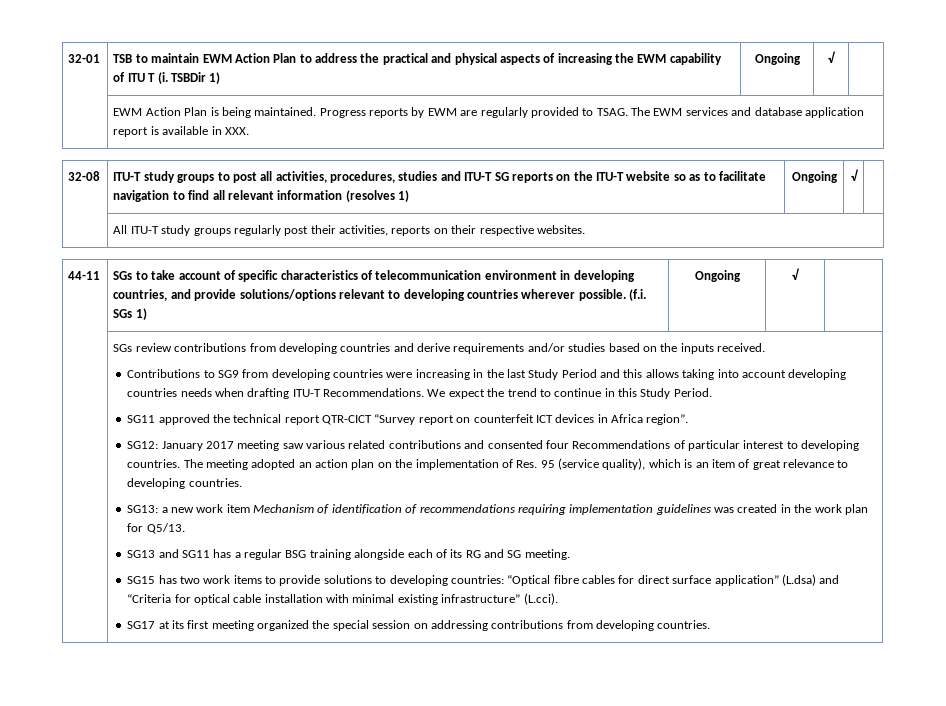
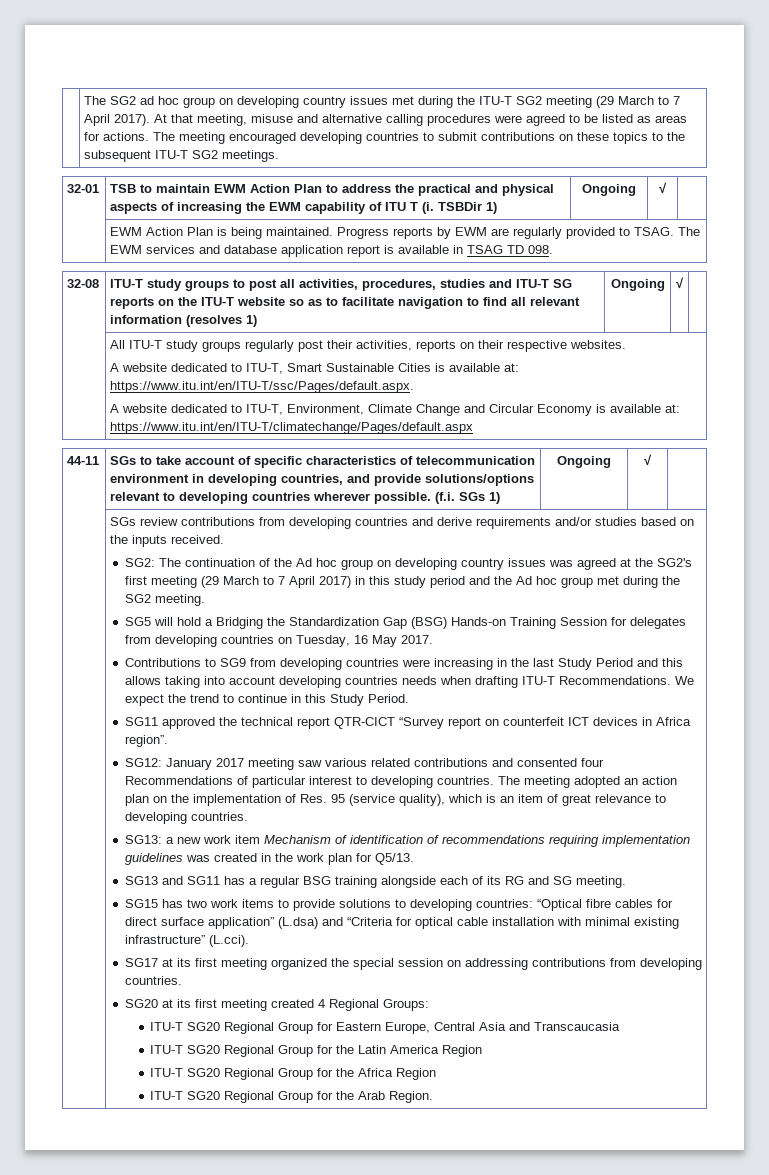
(68, 58) none -> [84,96,681,108] [84,114,688,126] [84,132,686,144] [84,150,280,162] | The SG2 ad hoc group on developing country issues met during the ITU-T SG2 meeting (29 March to 7 April 2017). At that meeting, misuse and alternative calling procedures were agreed to be listed as areas for actions. The meeting encouraged developing countries to submit contributions on these topics to the subsequent ITU-T SG2 meetings. //
[224,127,249,135] XXX. -> [467,245,554,254] TSAG TD 098.
(585, 229) none -> [110,363,520,374] [110,381,415,393] [110,404,681,416] [110,422,474,434] // A website dedicated to ITU-T, Smart Sustainable Cities is available at: https://www.itu.int/en/ITU-T/ssc/Pages/default.aspx. // A website dedicated to ITU-T, Environment, Climate Change and Circular Economy is available at: https://www.itu.int/en/ITU-T/climatechange/Pages/default.aspx
(766, 347) none -> [124,558,692,570] [124,576,680,588] [124,594,205,606] [124,617,686,629] [124,635,433,647] // SG2: The continuation of the Ad hoc group on developing country issues was agreed at the SG2's first meeting (29 March to 7 April 2017) in this study period and the Ad hoc group met during the SG2 meeting. // SG5 will hold a Bridging the Standardization Gap (BSG) Hands-on Training Session for delegates from developing countries on Tuesday, 16 May 2017.
(711, 624) none -> [124,999,429,1011] [150,1022,621,1034] [150,1045,483,1057] [150,1068,437,1080] [150,1091,434,1103] // SG20 at its first meeting created 4 Regional Groups: // ITU-T SG20 Regional Group for Eastern Europe, Central Asia and Transcaucasia // ITU-T SG20 Regional Group for the Latin America Region // ITU-T SG20 Regional Group for the Africa Region // ITU-T SG20 Regional Group for the Arab Region.

